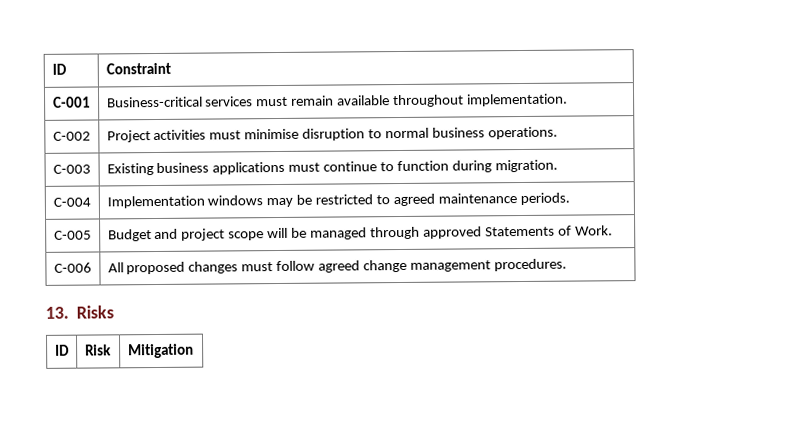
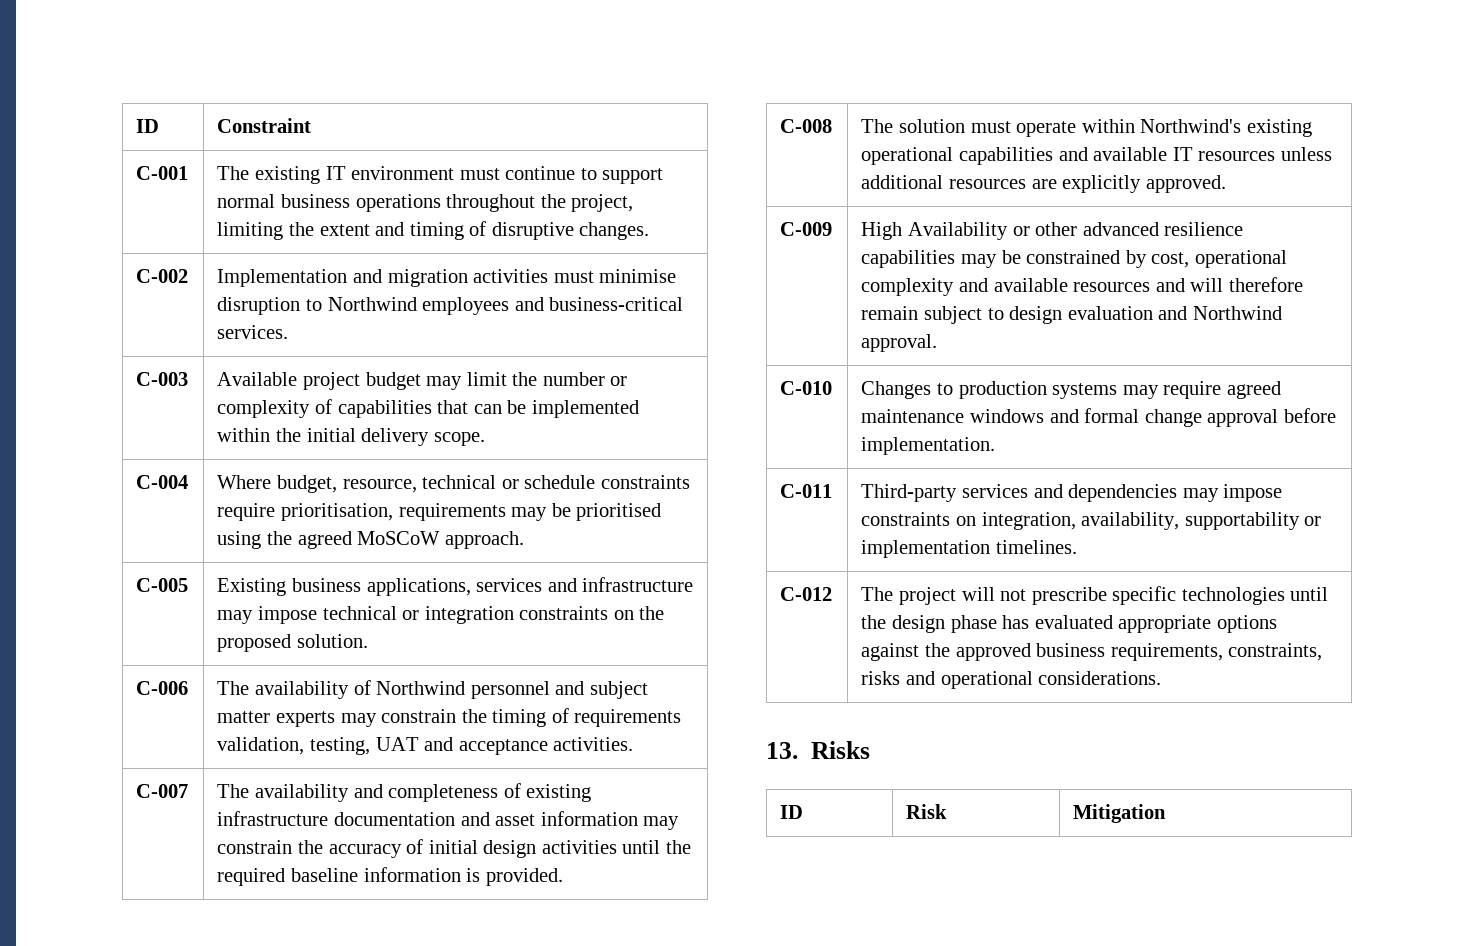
[106,93,568,108] [52,131,91,141] [106,130,151,143] Business-critical services must remain available throughout implementation. // C-002 | Project -> [217,166,664,184] [217,194,634,212] [217,221,650,240] [136,269,189,283] [217,269,468,287] The existing IT environment must continue to support normal business operations throughout the project, limiting the extent and timing of disruptive changes. // C-002 | Implementation and migration
[384,126,558,140] [52,164,91,174] [106,159,558,176] [52,197,91,207] [106,192,570,209] [53,230,92,240] [107,225,613,242] [53,262,92,273] [107,258,567,275] normal business operations. // C-003 | Existing business applications must continue to function during migration. // C-004 | Implementation windows may be restricted to agreed maintenance periods. // C-005 | Budget and project scope will be managed through approved Statements of Work. // C-006 | All proposed changes must follow agreed change management procedures. -> [327,297,684,315] [217,325,289,339] [136,372,189,386] [217,372,628,390] [217,399,639,418] [217,428,485,446] [136,475,189,489] [217,475,690,493] [217,503,662,521] [217,531,524,549] [136,578,189,592] [217,577,694,596] [217,606,665,624] [217,634,369,652] [136,681,189,695] [217,680,648,699] [217,708,682,727] [217,737,634,755] [136,784,189,798] [217,783,592,802] [217,811,680,830] [217,839,691,858] [217,867,563,886] [780,119,833,133] [861,119,1312,137] [861,147,1332,165] [861,175,1226,193] [780,222,833,236] [861,222,1244,240] [861,250,1287,268] [861,277,1303,296] [861,306,1282,324] [861,334,938,352] [780,381,833,395] [861,381,1281,399] [861,408,1336,427] [861,437,996,455] [780,484,833,498] [861,484,1283,502] [861,512,1322,530] [861,540,1078,558] [780,587,833,601] [861,586,1329,605] [861,615,1277,633] [861,643,1323,661] [861,671,1162,689] Northwind employees and business-critical services. // C-003 | Available project budget may limit the number or complexity of capabilities that can be implemented within the initial delivery scope. // C-004 | Where budget, resource, technical or schedule constraints require prioritisation, requirements may be prioritised using the agreed MoSCoW approach. // C-005 | Existing business applications, services and infrastructure may impose technical or integration constraints on the proposed solution. // C-006 | The availability of Northwind personnel and subject matter experts may constrain the timing of requirements validation, testing, UAT and acceptance activities. // C-007 | The availability and completeness of existing infrastructure documentation and asset information may constrain the accuracy of initial design activities until the required baseline information is provided. // C-008 | The solution must operate within Northwind's existing operational capabilities and available IT resources unless additional resources are explicitly approved. // C-009 | High Availability or other advanced resilience capabilities may be constrained by cost, operational complexity and available resources and will therefore remain subject to design evaluation and Northwind approval. // C-010 | Changes to production systems may require agreed maintenance windows and formal change approval before implementation. // C-011 | Third-party services and dependencies may impose constraints on integration, availability, supportability or implementation timelines. // C-012 | The project will not prescribe specific technologies until the design phase has evaluated appropriate options against the approved business requirements, constraints, risks and operational considerations.

